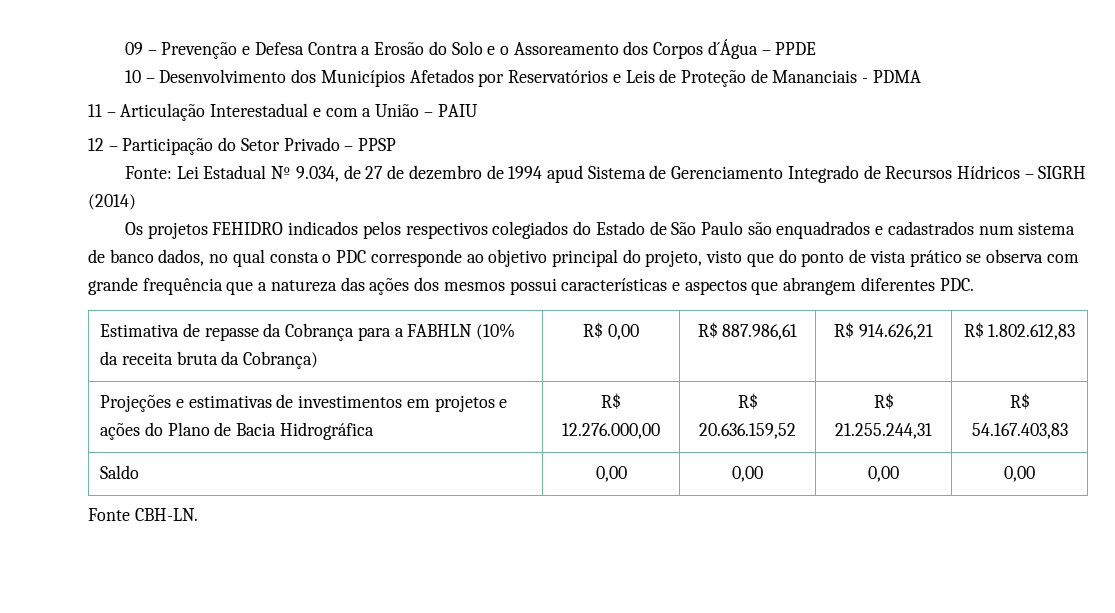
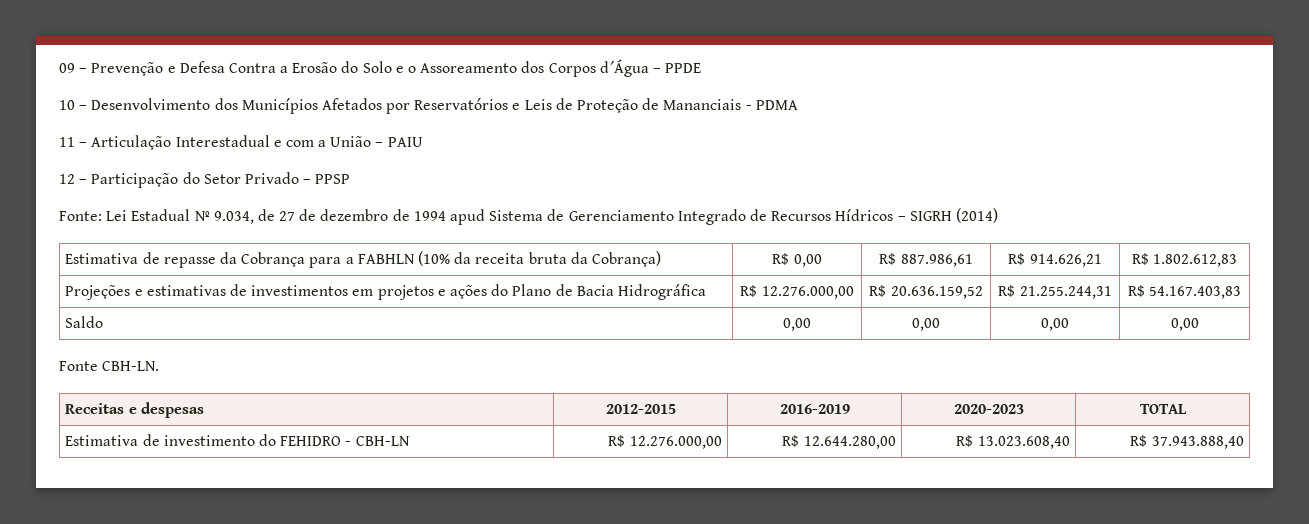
[124,221,1076,239] [88,249,1079,267] [88,277,974,295] // Os projetos FEHIDRO indicados pelos respectivos colegiados do Estado de São Paulo são enquadrados e cadastrados num sistema de banco dados, no qual consta o PDC corresponde ao objetivo principal do projeto, visto que do ponto de vista prático se observa com grande frequência que a natureza das ações dos mesmos possui características e aspectos que abrangem diferentes PDC. -> (998, 215) none
(198, 514) none -> [65,402,204,418] [605,404,676,414] [779,404,850,414] [953,404,1024,414] [1139,404,1187,414] [65,434,410,446] [608,435,722,449] [782,435,896,449] [956,435,1070,449] [1130,435,1244,449] // Receitas e despesas | 2012-2015 | 2016-2019 | 2020-2023 | TOTAL // Estimativa de investimento do FEHIDRO - CBH-LN | R$ 12.276.000,00 | R$ 12.644.280,00 | R$ 13.023.608,40 | R$ 37.943.888,40

